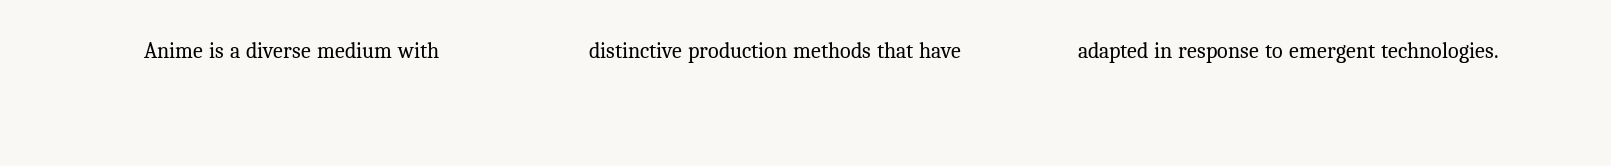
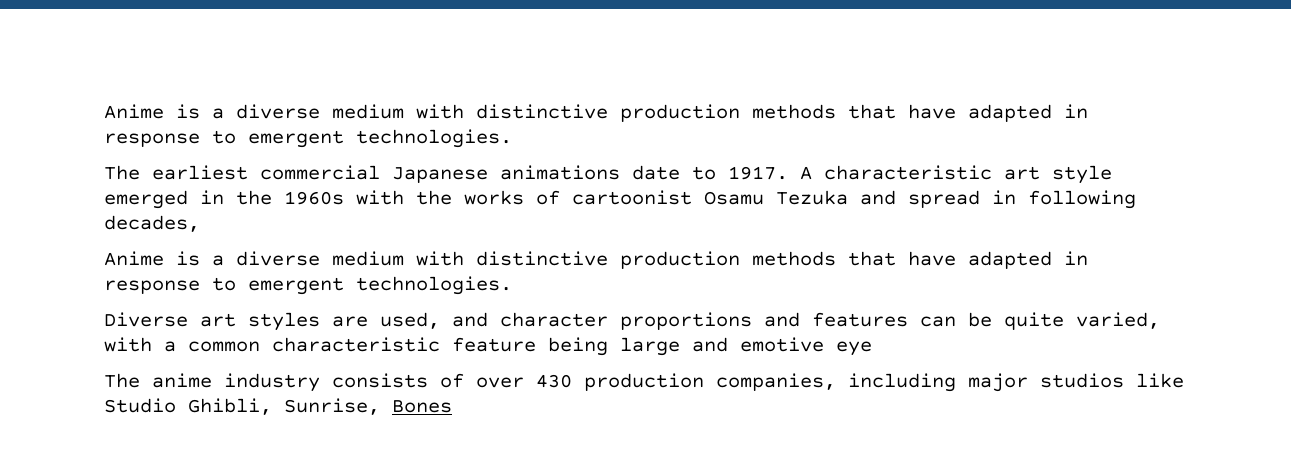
(1499, 52) none -> [104,165,1112,184] [104,190,1136,209] [104,215,200,232] [104,251,1088,269] [104,276,512,295] [104,312,1160,331] [104,337,872,356] [104,373,1184,392] [104,398,452,415] // The earliest commercial Japanese animations date to 1917. A characteristic art style emerged in the 1960s with the works of cartoonist Osamu Tezuka and spread in following decades, // Anime is a diverse medium with distinctive production methods that have adapted in response to emergent technologies. // Diverse art styles are used, and character proportions and features can be quite varied, with a common characteristic feature being large and emotive eye // The anime industry consists of over 430 production companies, including major studios like Studio Ghibli, Sunrise, Bones

